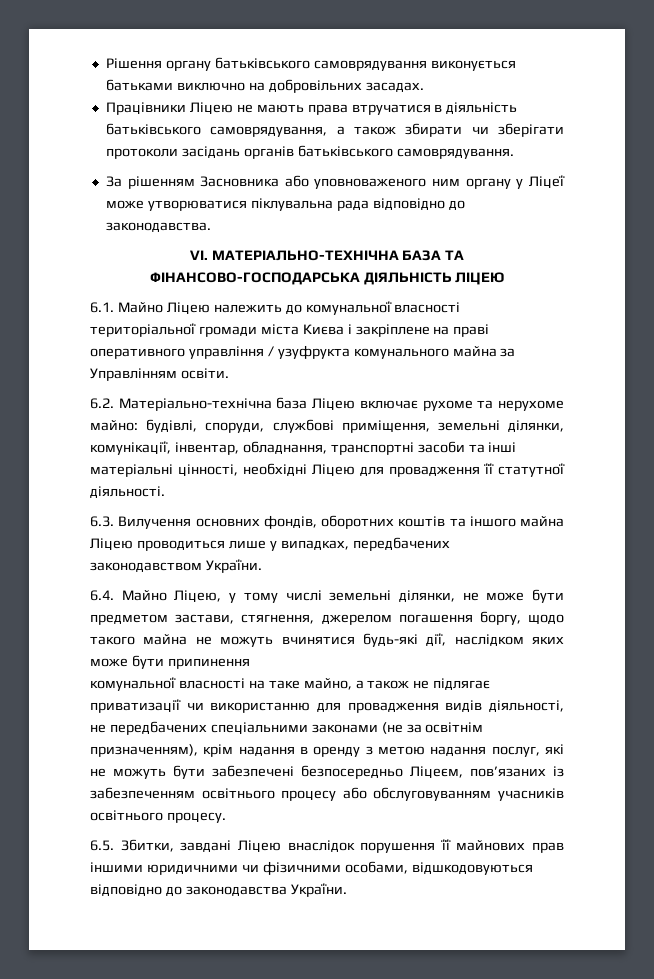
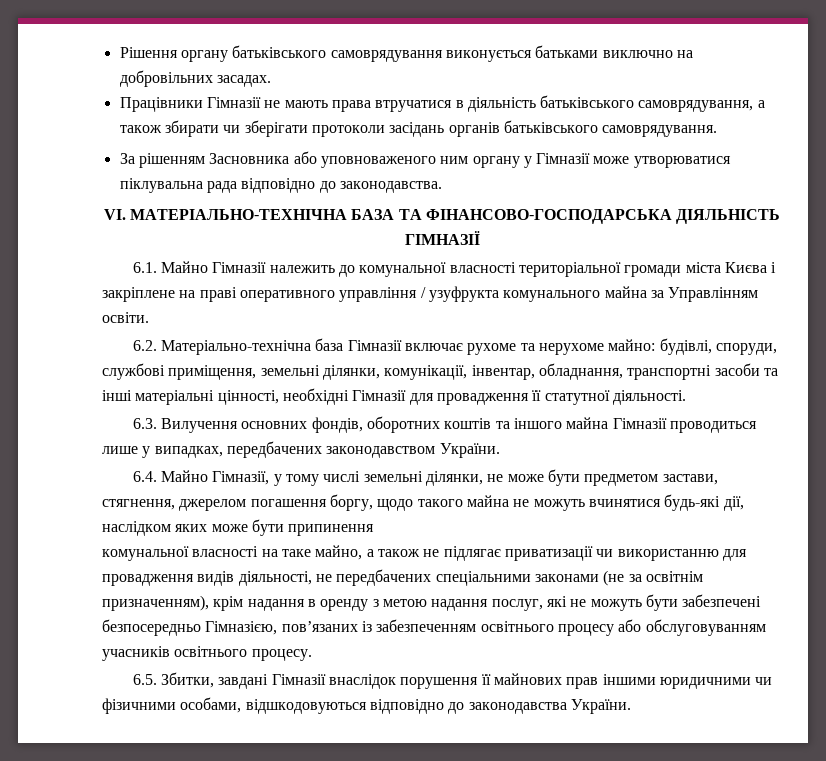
[189,102,233,114] Ліцею -> [206,97,261,108] Гімназії
[529,175,566,188] Ліцеї -> [536,153,591,164] Гімназії
[455,272,505,285] ЛІЦЕЮ -> [404,231,480,245] ГІМНАЗІЇ
[166,302,210,314] Ліцею -> [212,262,267,273] Гімназії
[312,398,356,410] Ліцею -> [347,340,402,351] Гімназії
[312,464,355,476] Ліцею -> [352,390,407,401] Гімназії
[90,538,133,550] Ліцею -> [612,418,667,429] Гімназії
[174,590,222,602] Ліцею, -> [212,471,270,485] Гімназії,
[410,766,463,778] Ліцеєм, -> [205,621,278,635] Гімназією,
[237,840,281,852] Ліцею -> [271,674,326,685] Гімназії

